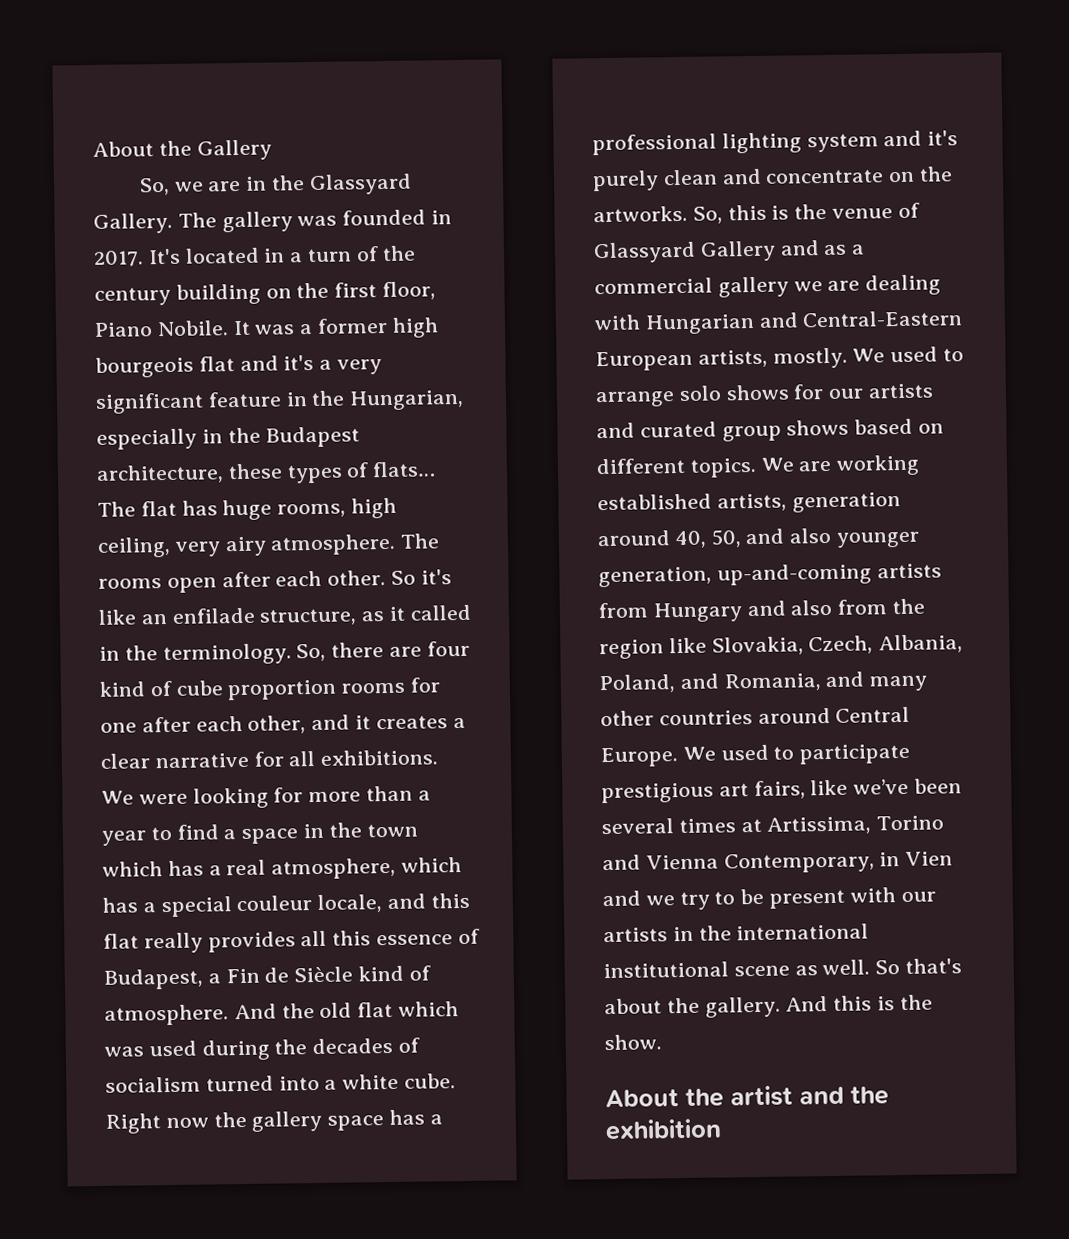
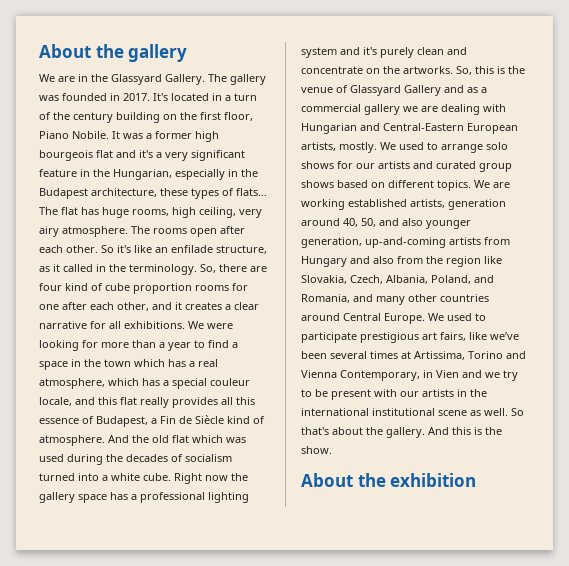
[92,139,272,161] [138,177,204,196] About the Gallery // So, we -> [39,44,188,62] [39,74,55,82] About the gallery // We
[730,1085,889,1107] artist and the -> (386, 480) none

